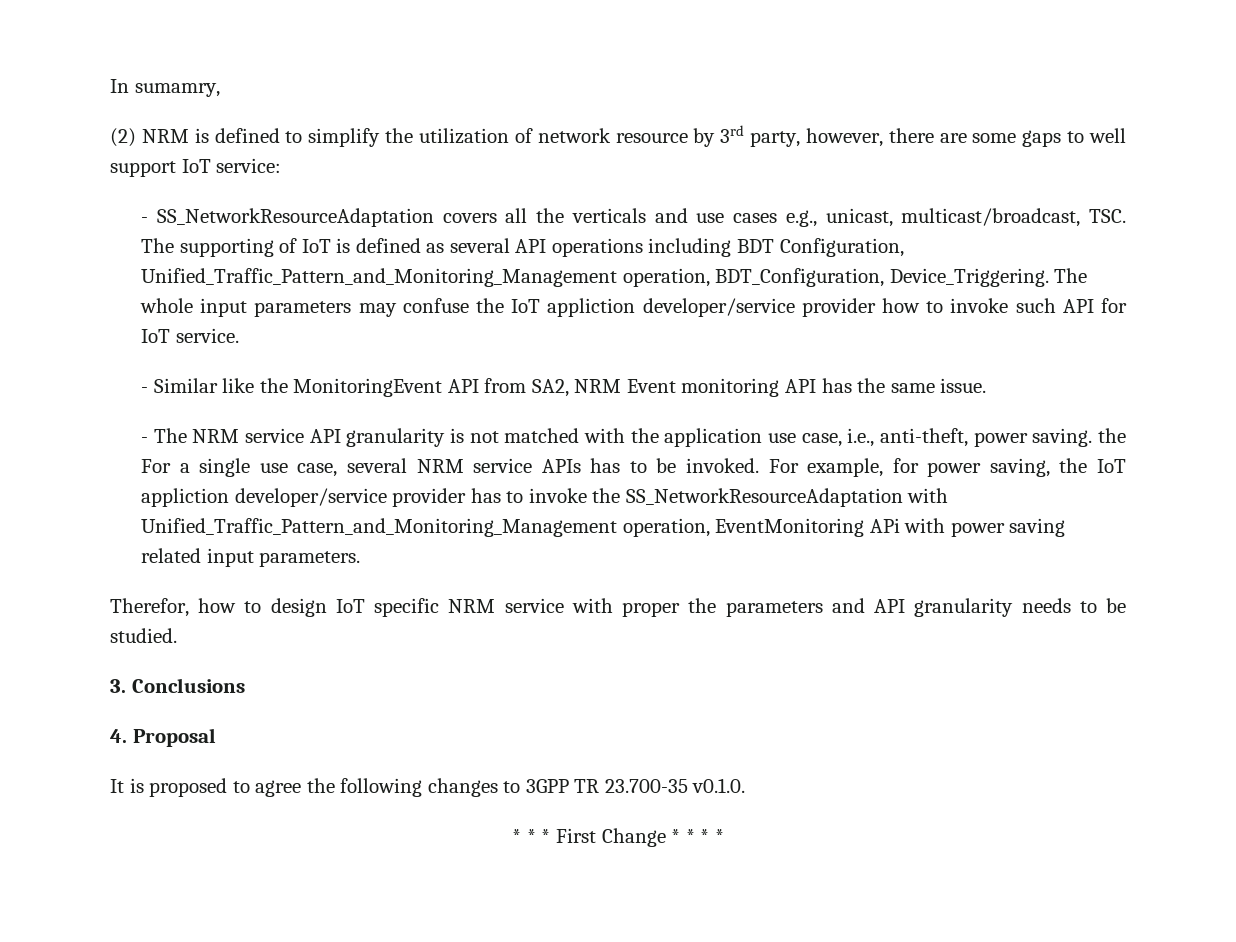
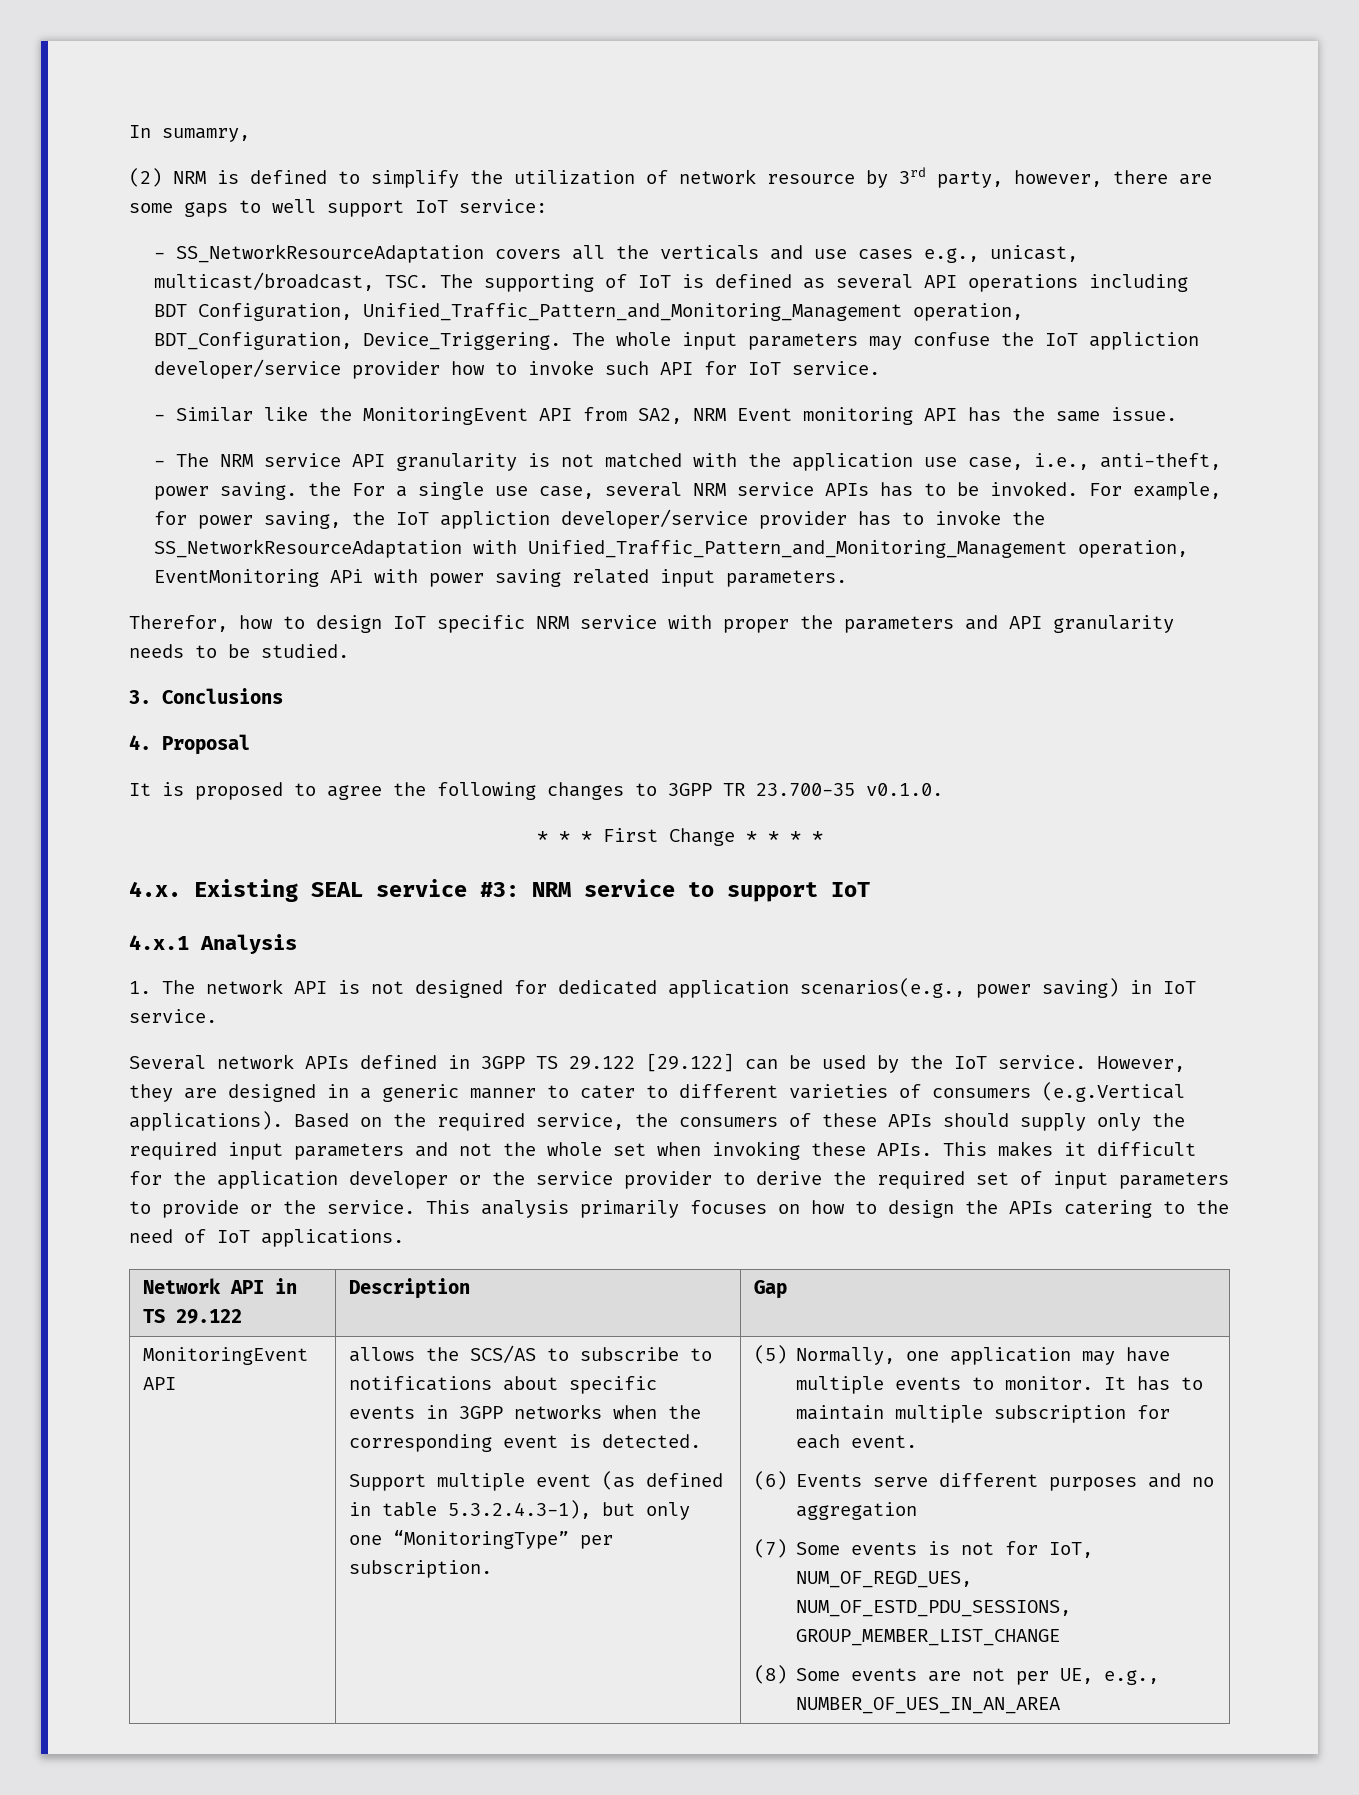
(724, 836) none -> [129,879,870,902] [129,934,297,954] [129,978,1196,998] [129,1009,217,1023] [129,1053,1185,1073] [129,1082,1185,1102] [129,1111,1185,1131] [129,1141,1196,1160] [129,1171,1229,1189] [129,1200,1229,1218] [129,1229,404,1247] [142,1278,297,1294] [142,1309,242,1324] [348,1278,470,1299] [753,1280,787,1299] [142,1347,308,1365] [142,1377,176,1390] [348,1345,712,1363] [348,1376,657,1394] [348,1404,701,1419] [348,1434,701,1452] [348,1471,723,1491] [348,1500,690,1520] [348,1530,613,1549] [348,1560,492,1578] [753,1345,1170,1365] [795,1376,1203,1394] [795,1405,1170,1423] [795,1434,917,1449] [753,1471,1214,1491] [795,1502,917,1520] [753,1539,1093,1558] [795,1571,972,1588] [795,1600,1071,1617] [795,1629,1060,1646] [753,1665,1159,1685] [795,1697,1060,1714] // 4.x. Existing SEAL service #3: NRM service to support IoT // 4.x.1 Analysis // 1. The network API is not designed for dedicated application scenarios(e.g., power saving) in IoT service. // Several network APIs defined in 3GPP TS 29.122 [29.122] can be used by the IoT service. However, they are designed in a generic manner to cater to different varieties of consumers (e.g.Vertical applications). Based on the required service, the consumers of these APIs should supply only the required input parameters and not the whole set when invoking these APIs. This makes it difficult for the application developer or the service provider to derive the required set of input parameters to provide or the service. This analysis primarily focuses on how to design the APIs catering to the need of IoT applications. // Network API in TS 29.122 | Description | Gap // MonitoringEvent API | allows the SCS/AS to subscribe to notifications about specific events in 3GPP networks when the corresponding event is detected. // Support multiple event (as defined in table 5.3.2.4.3-1), but only one “MonitoringType” per subscription. | (5) Normally, one application may have multiple events to monitor. It has to maintain multiple subscription for each event. // (6) Events serve different purposes and no aggregation // (7) Some events is not for IoT, NUM_OF_REGD_UES, NUM_OF_ESTD_PDU_SESSIONS, GROUP_MEMBER_LIST_CHANGE // (8) Some events are not per UE, e.g., NUMBER_OF_UES_IN_AN_AREA

